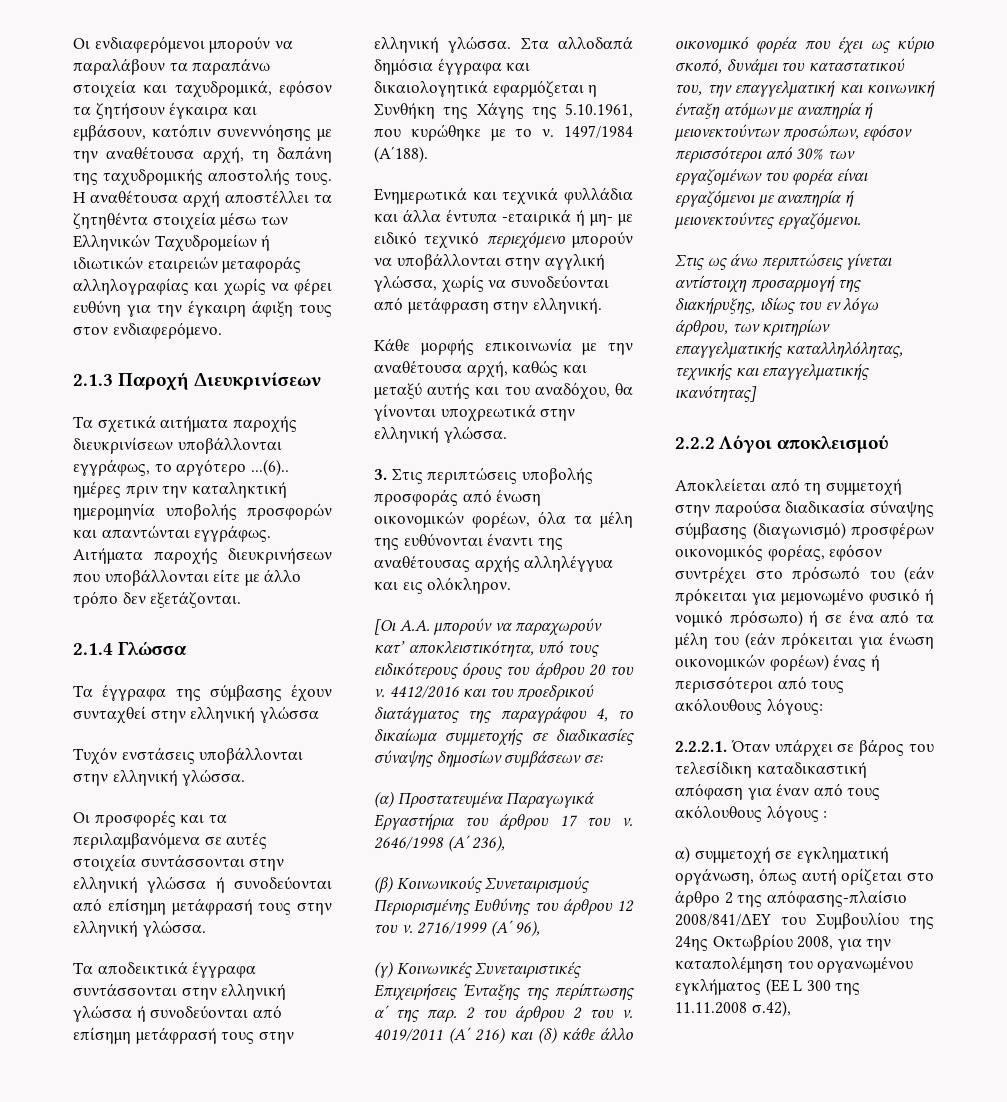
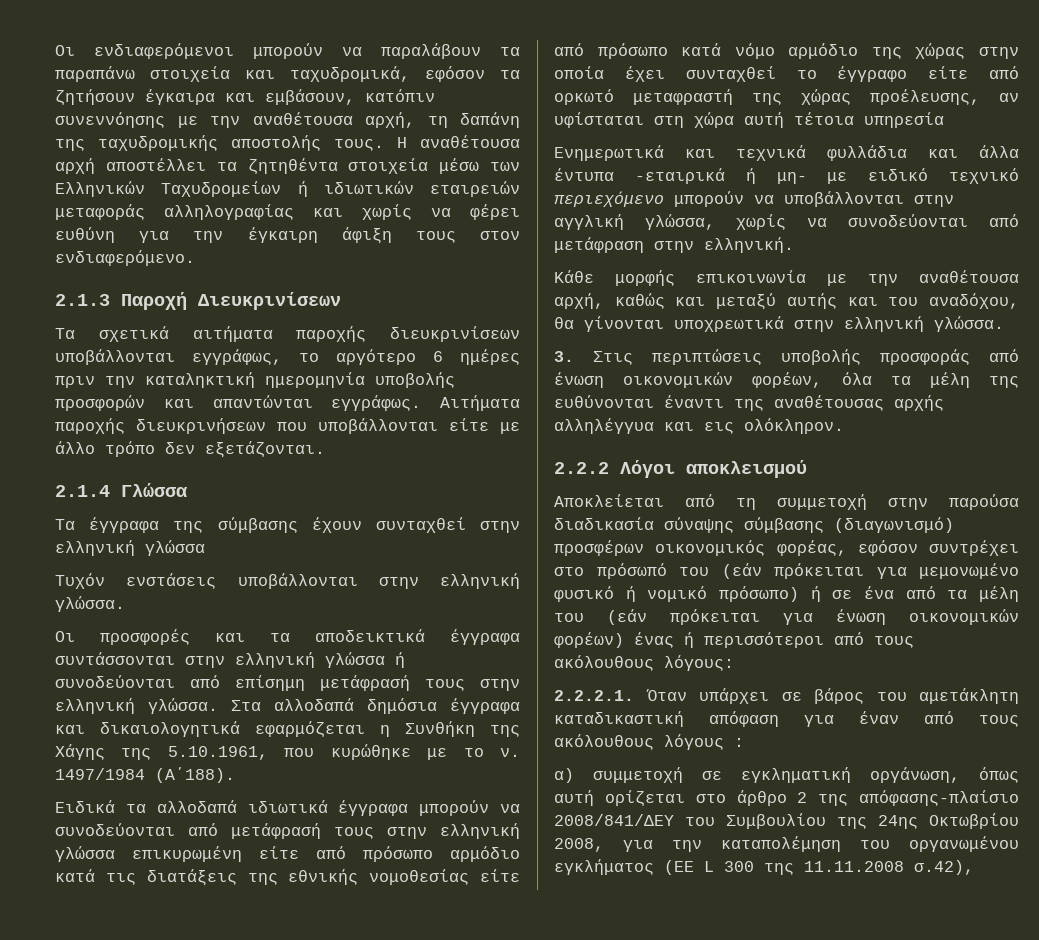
[250,459,289,476] ...(6).. -> [433,351,443,362] 6
[73,832,268,849] [73,854,285,872] [73,876,332,893] [73,898,332,915] [73,920,206,937] [73,962,93,974] περιλαμβανόμενα σε αυτές στοιχεία συντάσσονται στην ελληνική γλώσσα ή συνοδεύονται από επίσημη μετάφρασή τους στην ελληνική γλώσσα. // Τα -> (290, 637) none
(428, 154) none -> [55,800,520,816] [55,823,520,839] [55,846,520,862] [55,869,520,886] [554,43,1019,59] [554,66,1019,82] [554,89,1019,105] [554,112,944,128] // Ειδικά τα αλλοδαπά ιδιωτικά έγγραφα μπορούν να συνοδεύονται από μετάφρασή τους στην ελληνική γλώσσα επικυρωμένη είτε από πρόσωπο αρμόδιο κατά τις διατάξεις της εθνικής νομοθεσίας είτε από πρόσωπο κατά νόμο αρμόδιο της χώρας στην οποία έχει συνταχθεί το έγγραφο είτε από ορκωτό μεταφραστή της χώρας προέλευσης, αν υφίσταται στη χώρα αυτή τέτοια υπηρεσία
[374,618,603,636] [374,640,599,657] [374,662,634,679] [374,684,595,701] [374,706,633,723] [374,728,634,746] [374,750,603,767] [374,791,595,808] [374,813,633,830] [374,835,506,852] [374,876,590,893] [374,898,634,915] [374,920,541,937] [374,961,582,978] [374,983,634,1001] [374,1005,633,1022] [374,1027,633,1044] [675,36,934,54] [675,58,905,75] [675,80,935,97] [675,102,874,119] [674,124,913,141] [675,146,855,163] [675,168,868,185] [675,190,854,207] [674,212,861,229] [675,253,893,270] [675,275,862,293] [675,297,880,314] [675,319,831,336] [675,341,903,358] [675,363,870,381] [675,385,757,402] // [Οι Α.Α. μπορούν να παραχωρούν κατ’ αποκλειστικότητα, υπό τους ειδικότερους όρους του άρθρου 20 του ν. 4412/2016 και του προεδρικού διατάγματος της παραγράφου 4, το δικαίωμα συμμετοχής σε διαδικασίες σύναψης δημοσίων συμβάσεων σε: // (α) Προστατευμένα Παραγωγικά Εργαστήρια του άρθρου 17 του ν. 2646/1998 (Α΄ 236), // (β) Κοινωνικούς Συνεταιρισμούς Περιορισμένης Ευθύνης του άρθρου 12 του ν. 2716/1999 (Α΄ 96), // (γ) Κοινωνικές Συνεταιριστικές Επιχειρήσεις Ένταξης της περίπτωσης α΄ της παρ. 2 του άρθρου 2 του ν. 4019/2011 (Α΄ 216) και (δ) κάθε άλλο οικονομικό φορέα που έχει ως κύριο σκοπό, δυνάμει του καταστατικού του, την επαγγελματική και κοινωνική ένταξη ατόμων με αναπηρία ή μειονεκτούντων προσώπων, εφόσον περισσότεροι από 30% των εργαζομένων του φορέα είναι εργαζόμενοι με αναπηρία ή μειονεκτούντες εργαζόμενοι. // Στις ως άνω περιπτώσεις γίνεται αντίστοιχη προσαρμογή της διακήρυξης, ιδίως του εν λόγω άρθρου, των κριτηρίων επαγγελματικής καταλληλόλητας, τεχνικής και επαγγελματικής ικανότητας] -> (844, 426) none
[675,761,752,778] τελεσίδικη -> [919,688,1019,704] αμετάκλητη

